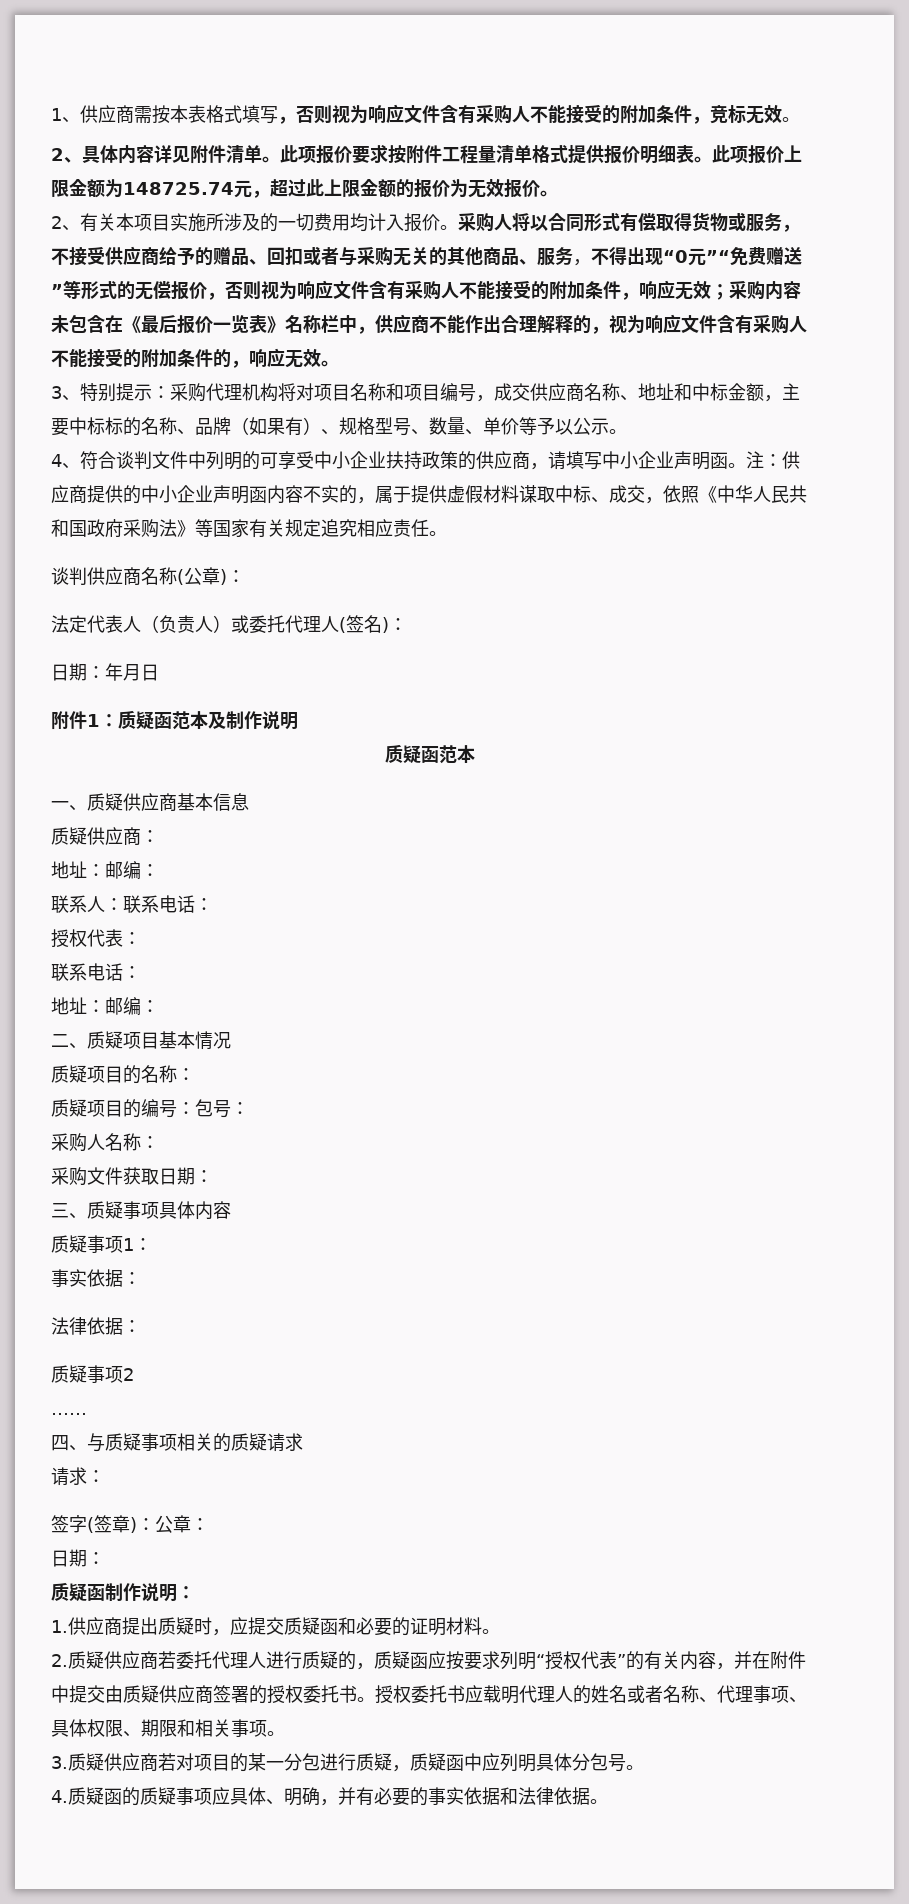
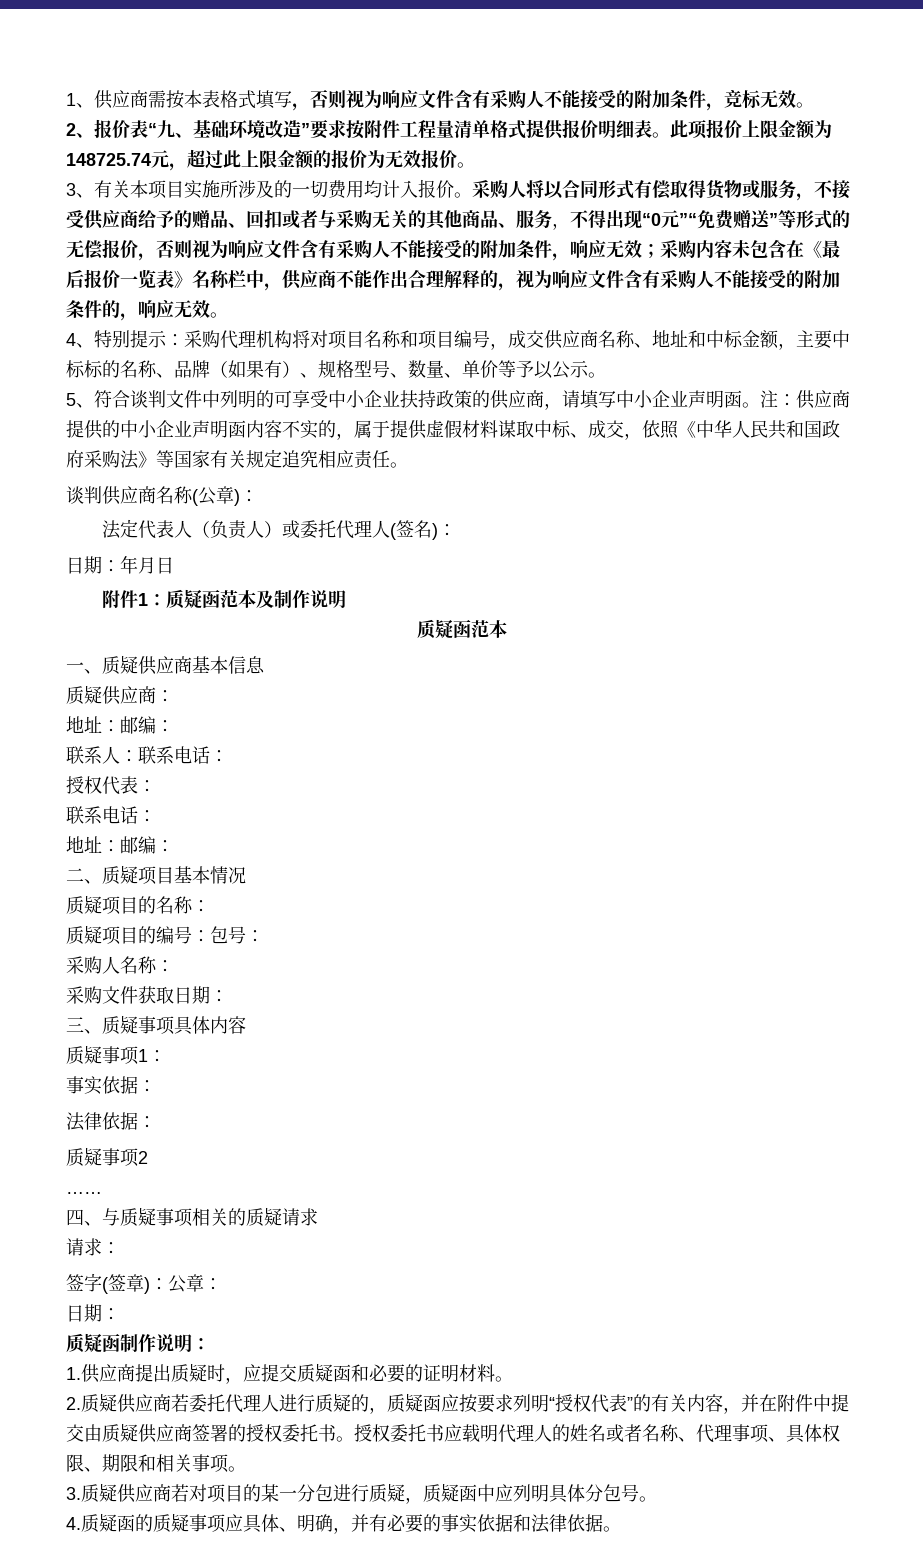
[82,145,352,164] 具体内容详见附件清单。此项报价 -> [94,119,310,139] 报价表“九、基础环境改造”
[51,216,62,229] 2 -> [66,183,76,196] 3
[51,386,62,399] 3 -> [66,333,76,346] 4
[51,454,62,467] 4 -> [66,393,76,406] 5

